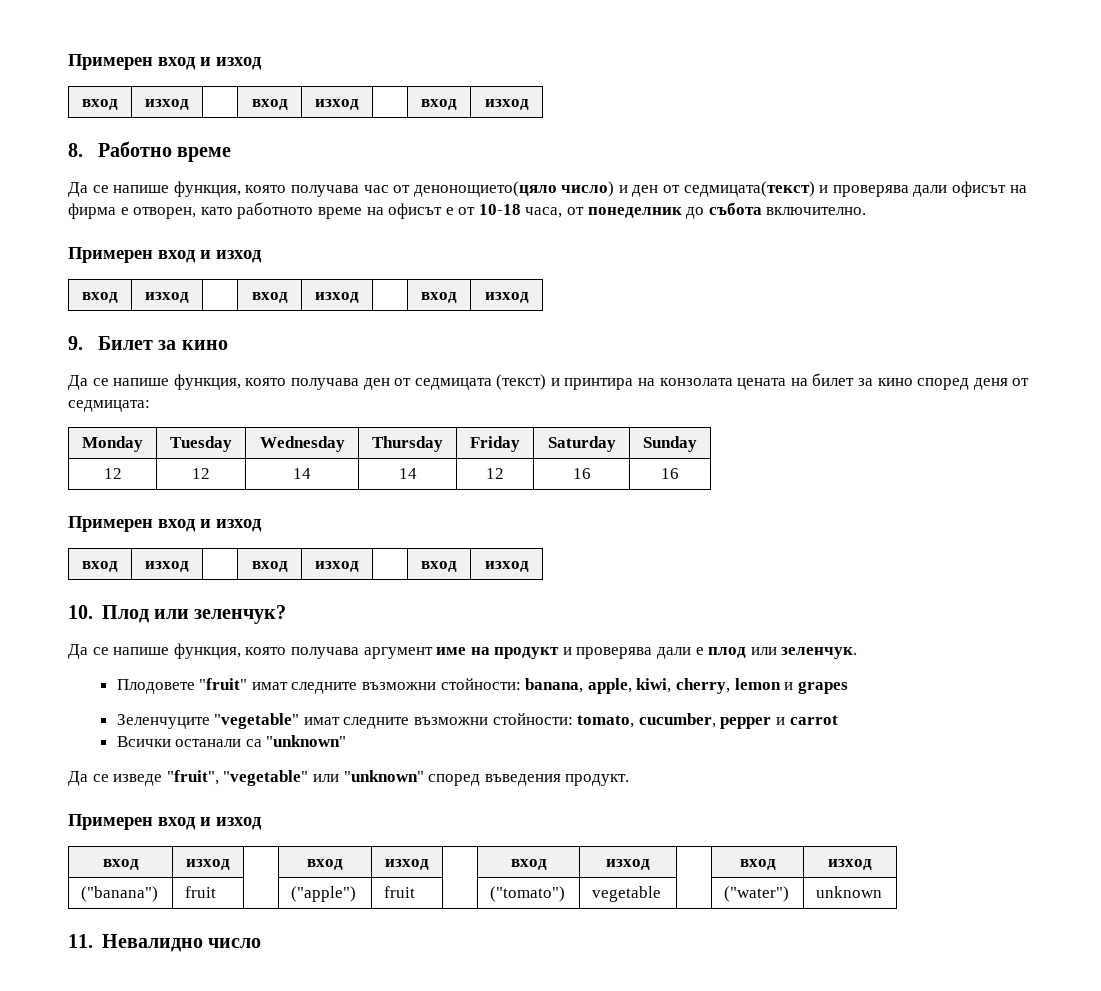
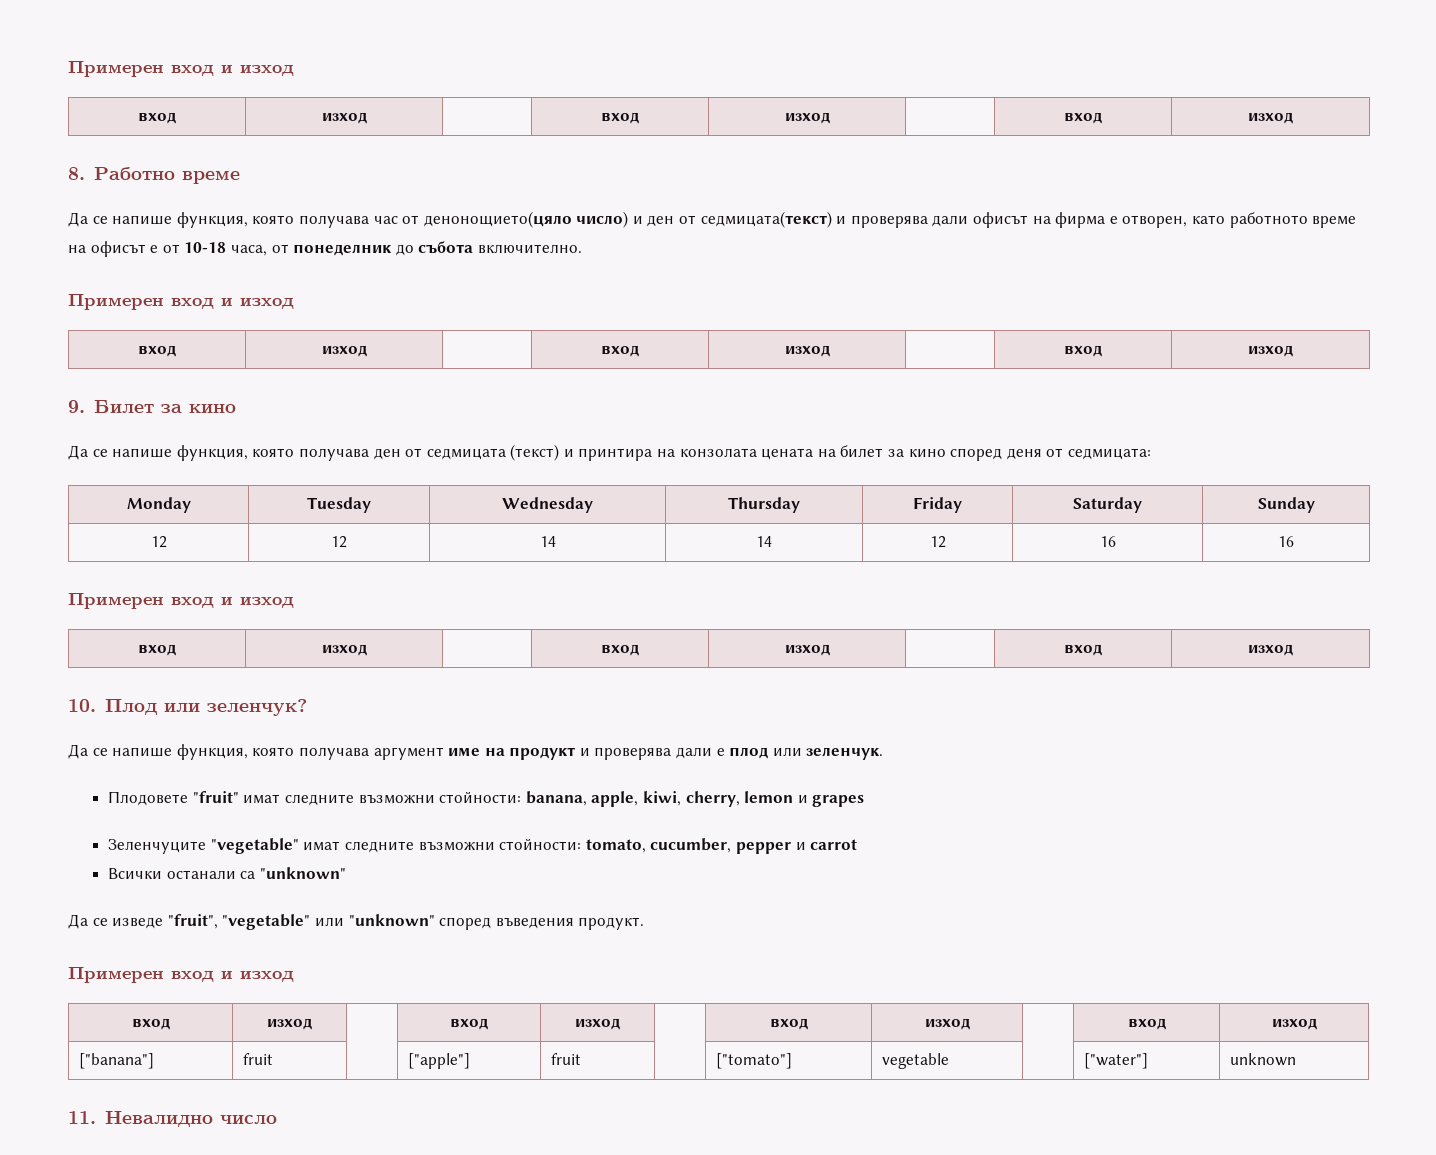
[81,886,159,902] [185,886,217,898] [291,886,357,902] [384,886,416,898] [490,886,566,902] ("banana") | fruit | | ("apple") | fruit | | ("tomato") -> [79,1053,155,1069] [243,1053,274,1065] [408,1053,471,1069] [551,1053,582,1065] [716,1053,793,1069] ["banana"] | fruit | | ["apple"] | fruit | | ["tomato"]
[724,886,790,902] ("water") -> [1084,1053,1149,1069] ["water"]

